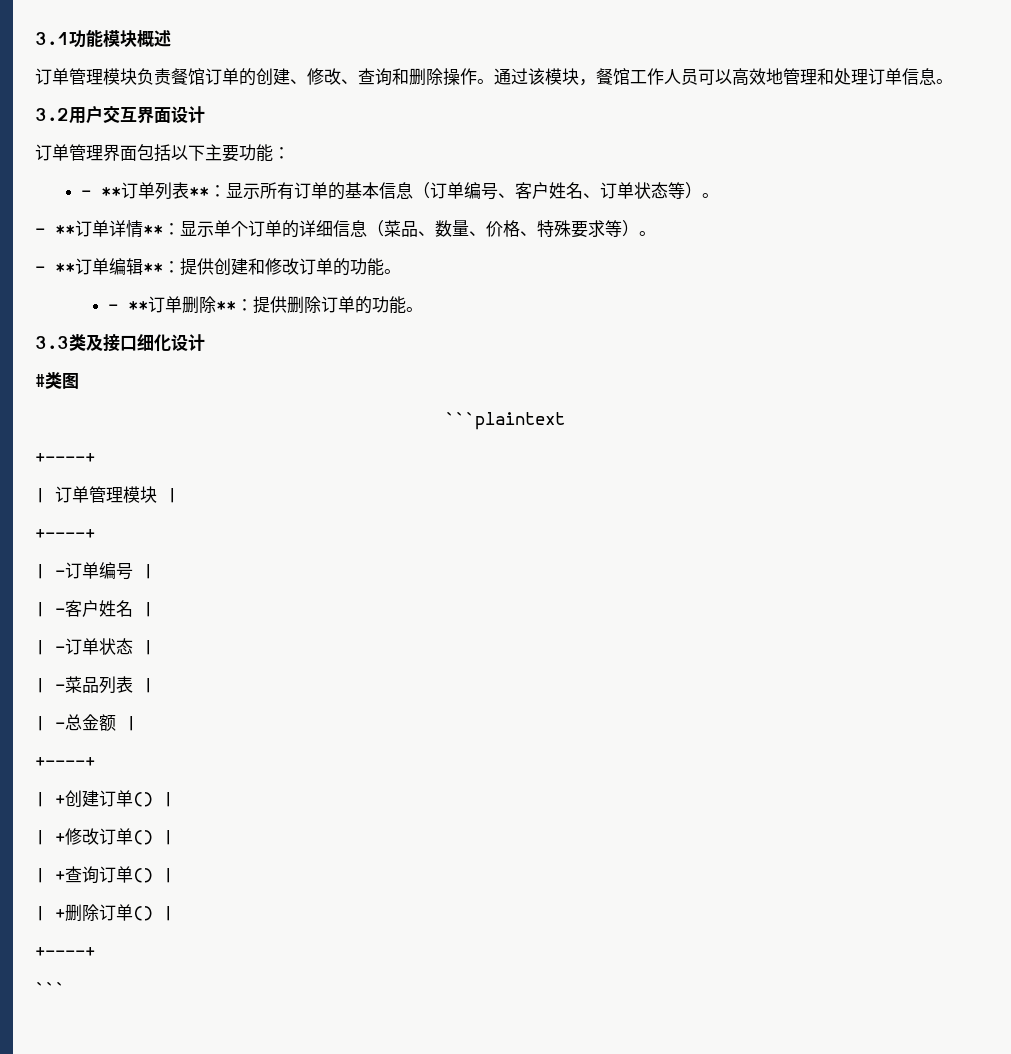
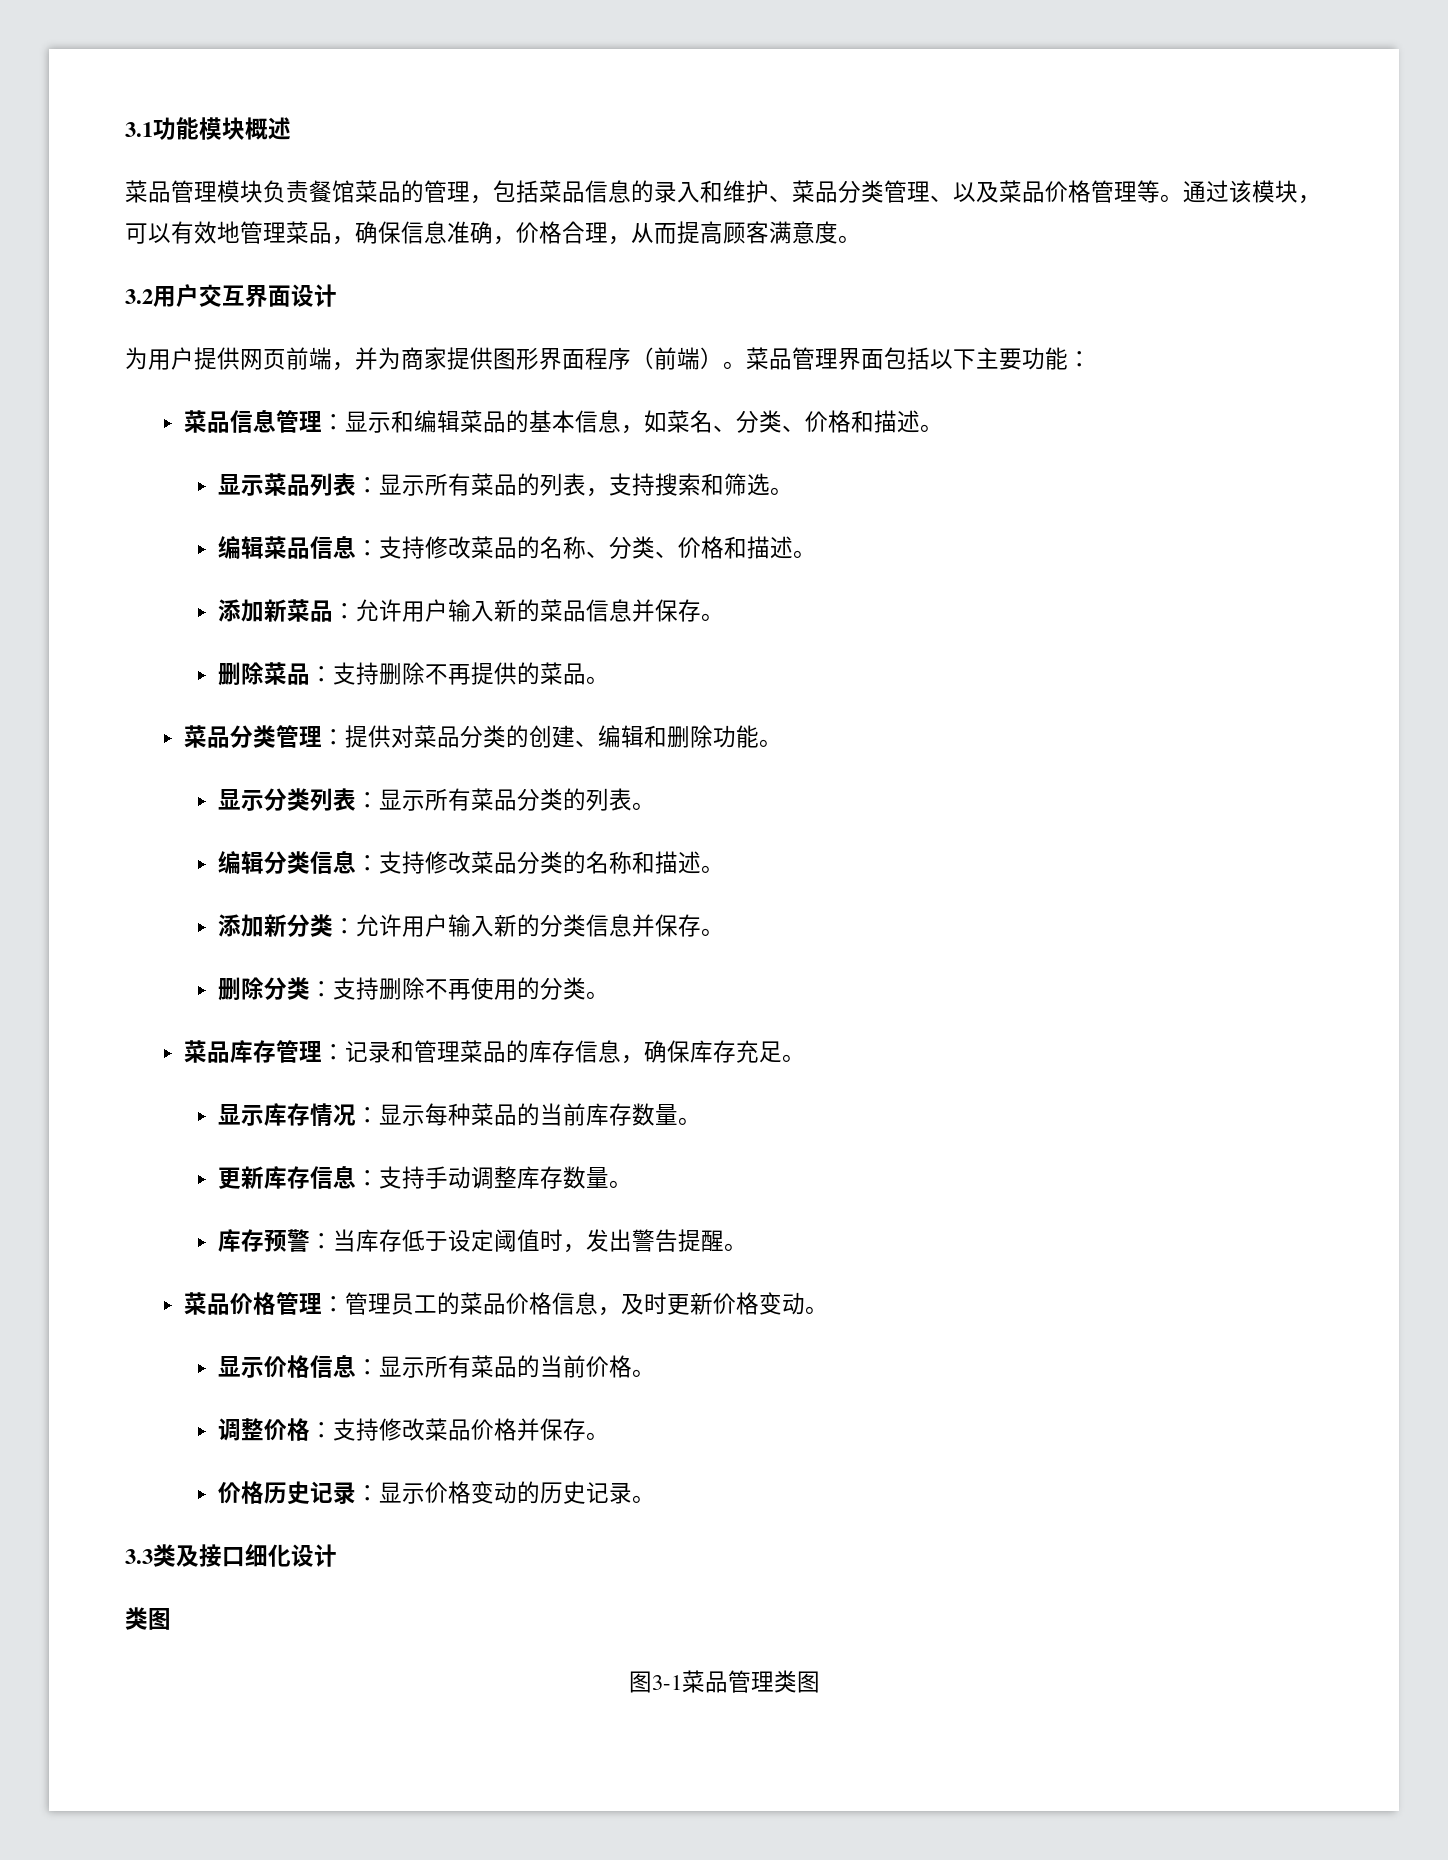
[35,68,69,85] 订单 -> [125,180,171,203] 菜品
[205,68,936,86] 订单的创建、修改、查询和删除操作。通过该模块，餐馆工作人员可以高效地管理和处理订单信息 -> [355,180,1321,204] [125,221,838,245] 菜品的管理，包括菜品信息的录入和维护、菜品分类管理、以及菜品价格管理等。通过该模块，可以有效地管理菜品，确保信息准确，价格合理，从而提高顾客满意度
[35,144,69,161] 订单 -> [125,347,792,371] 为用户提供网页前端，并为商家提供图形界面程序（前端）。菜品
[80,182,719,200] [35,220,656,238] [35,258,401,276] [108,296,407,314] - **订单列表**：显示所有订单的基本信息（订单编号、客户姓名、订单状态等）。 // - **订单详情**：显示单个订单的详细信息（菜品、数量、价格、特殊要求等）。 // - **订单编辑**：提供创建和修改订单的功能。 // - **订单删除**：提供删除订单的功能 -> [183,409,943,434] [218,473,794,497] [218,535,817,559] [218,599,725,622] [218,662,610,686] [183,725,782,748] [218,788,656,811] [218,850,725,874] [218,914,725,937] [218,977,610,1001] [183,1040,805,1064] [218,1103,702,1127] [218,1165,633,1189] [218,1229,748,1253] [183,1292,828,1316] [218,1354,656,1378] [218,1418,610,1441] [218,1481,633,1505] 菜品信息管理：显示和编辑菜品的基本信息，如菜名、分类、价格和描述。 // 显示菜品列表：显示所有菜品的列表，支持搜索和筛选。 // 编辑菜品信息：支持修改菜品的名称、分类、价格和描述。 // 添加新菜品：允许用户输入新的菜品信息并保存。 // 删除菜品：支持删除不再提供的菜品。 // 菜品分类管理：提供对菜品分类的创建、编辑和删除功能。 // 显示分类列表：显示所有菜品分类的列表。 // 编辑分类信息：支持修改菜品分类的名称和描述。 // 添加新分类：允许用户输入新的分类信息并保存。 // 删除分类：支持删除不再使用的分类。 // 菜品库存管理：记录和管理菜品的库存信息，确保库存充足。 // 显示库存情况：显示每种菜品的当前库存数量。 // 更新库存信息：支持手动调整库存数量。 // 库存预警：当库存低于设定阈值时，发出警告提醒。 // 菜品价格管理：管理员工的菜品价格信息，及时更新价格变动。 // 显示价格信息：显示所有菜品的当前价格。 // 调整价格：支持修改菜品价格并保存。 // 价格历史记录：显示价格变动的历史记录
[35,374,45,387] # -> (337, 1555) none
[444,412,565,430] [35,453,95,463] [35,486,177,503] [35,529,95,539] [35,562,153,580] [35,600,153,617] [35,638,153,655] [35,676,153,694] [35,714,136,731] [35,757,95,767] [35,790,173,808] [35,828,173,845] [35,866,173,884] [35,904,173,922] [35,947,95,957] [35,982,65,995] ```plaintext // +----+ // | 订单管理模块 | // +----+ // | -订单编号 | // | -客户姓名 | // | -订单状态 | // | -菜品列表 | // | -总金额 | // +----+ // | +创建订单() | // | +修改订单() | // | +查询订单() | // | +删除订单() | // +----+ // ``` -> [628,1670,820,1693] 图3-1菜品管理类图

